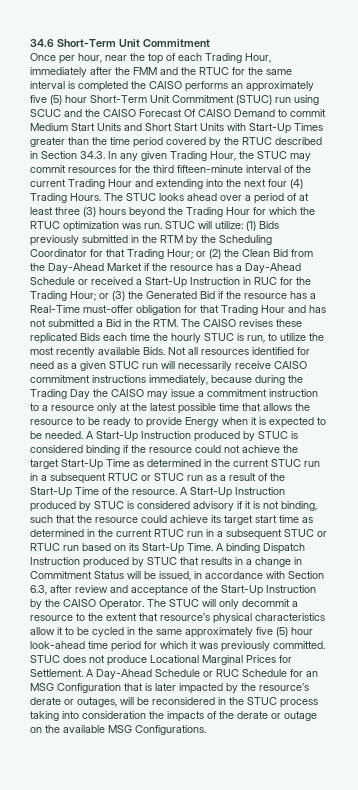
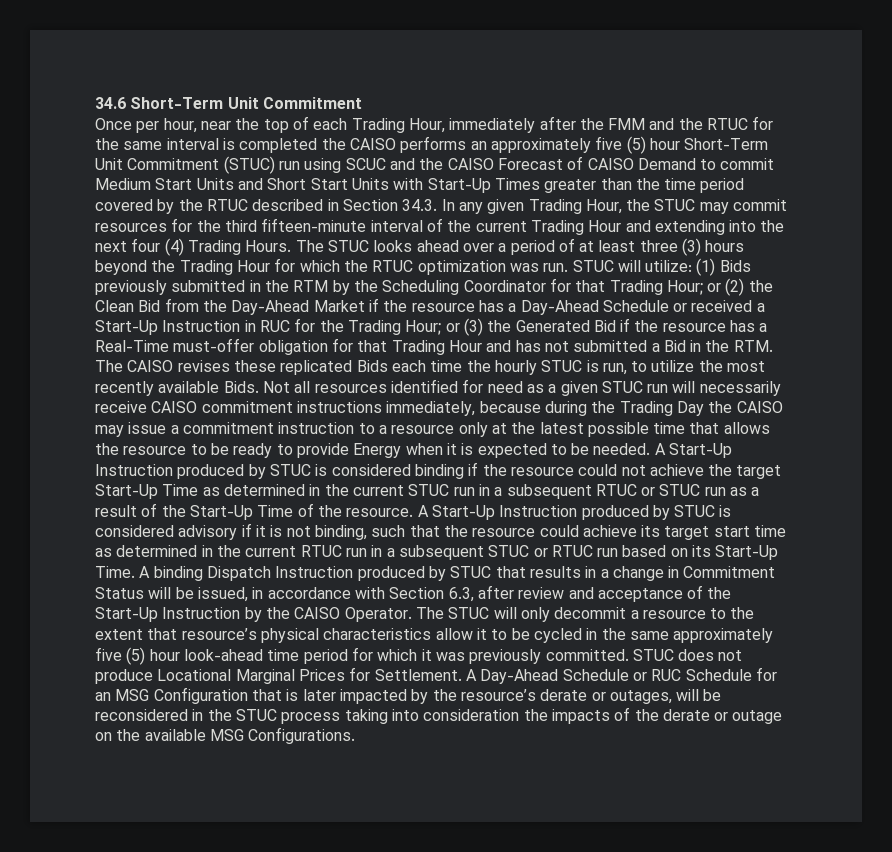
[184,109,196,117] Of -> [567,156,584,170] of

